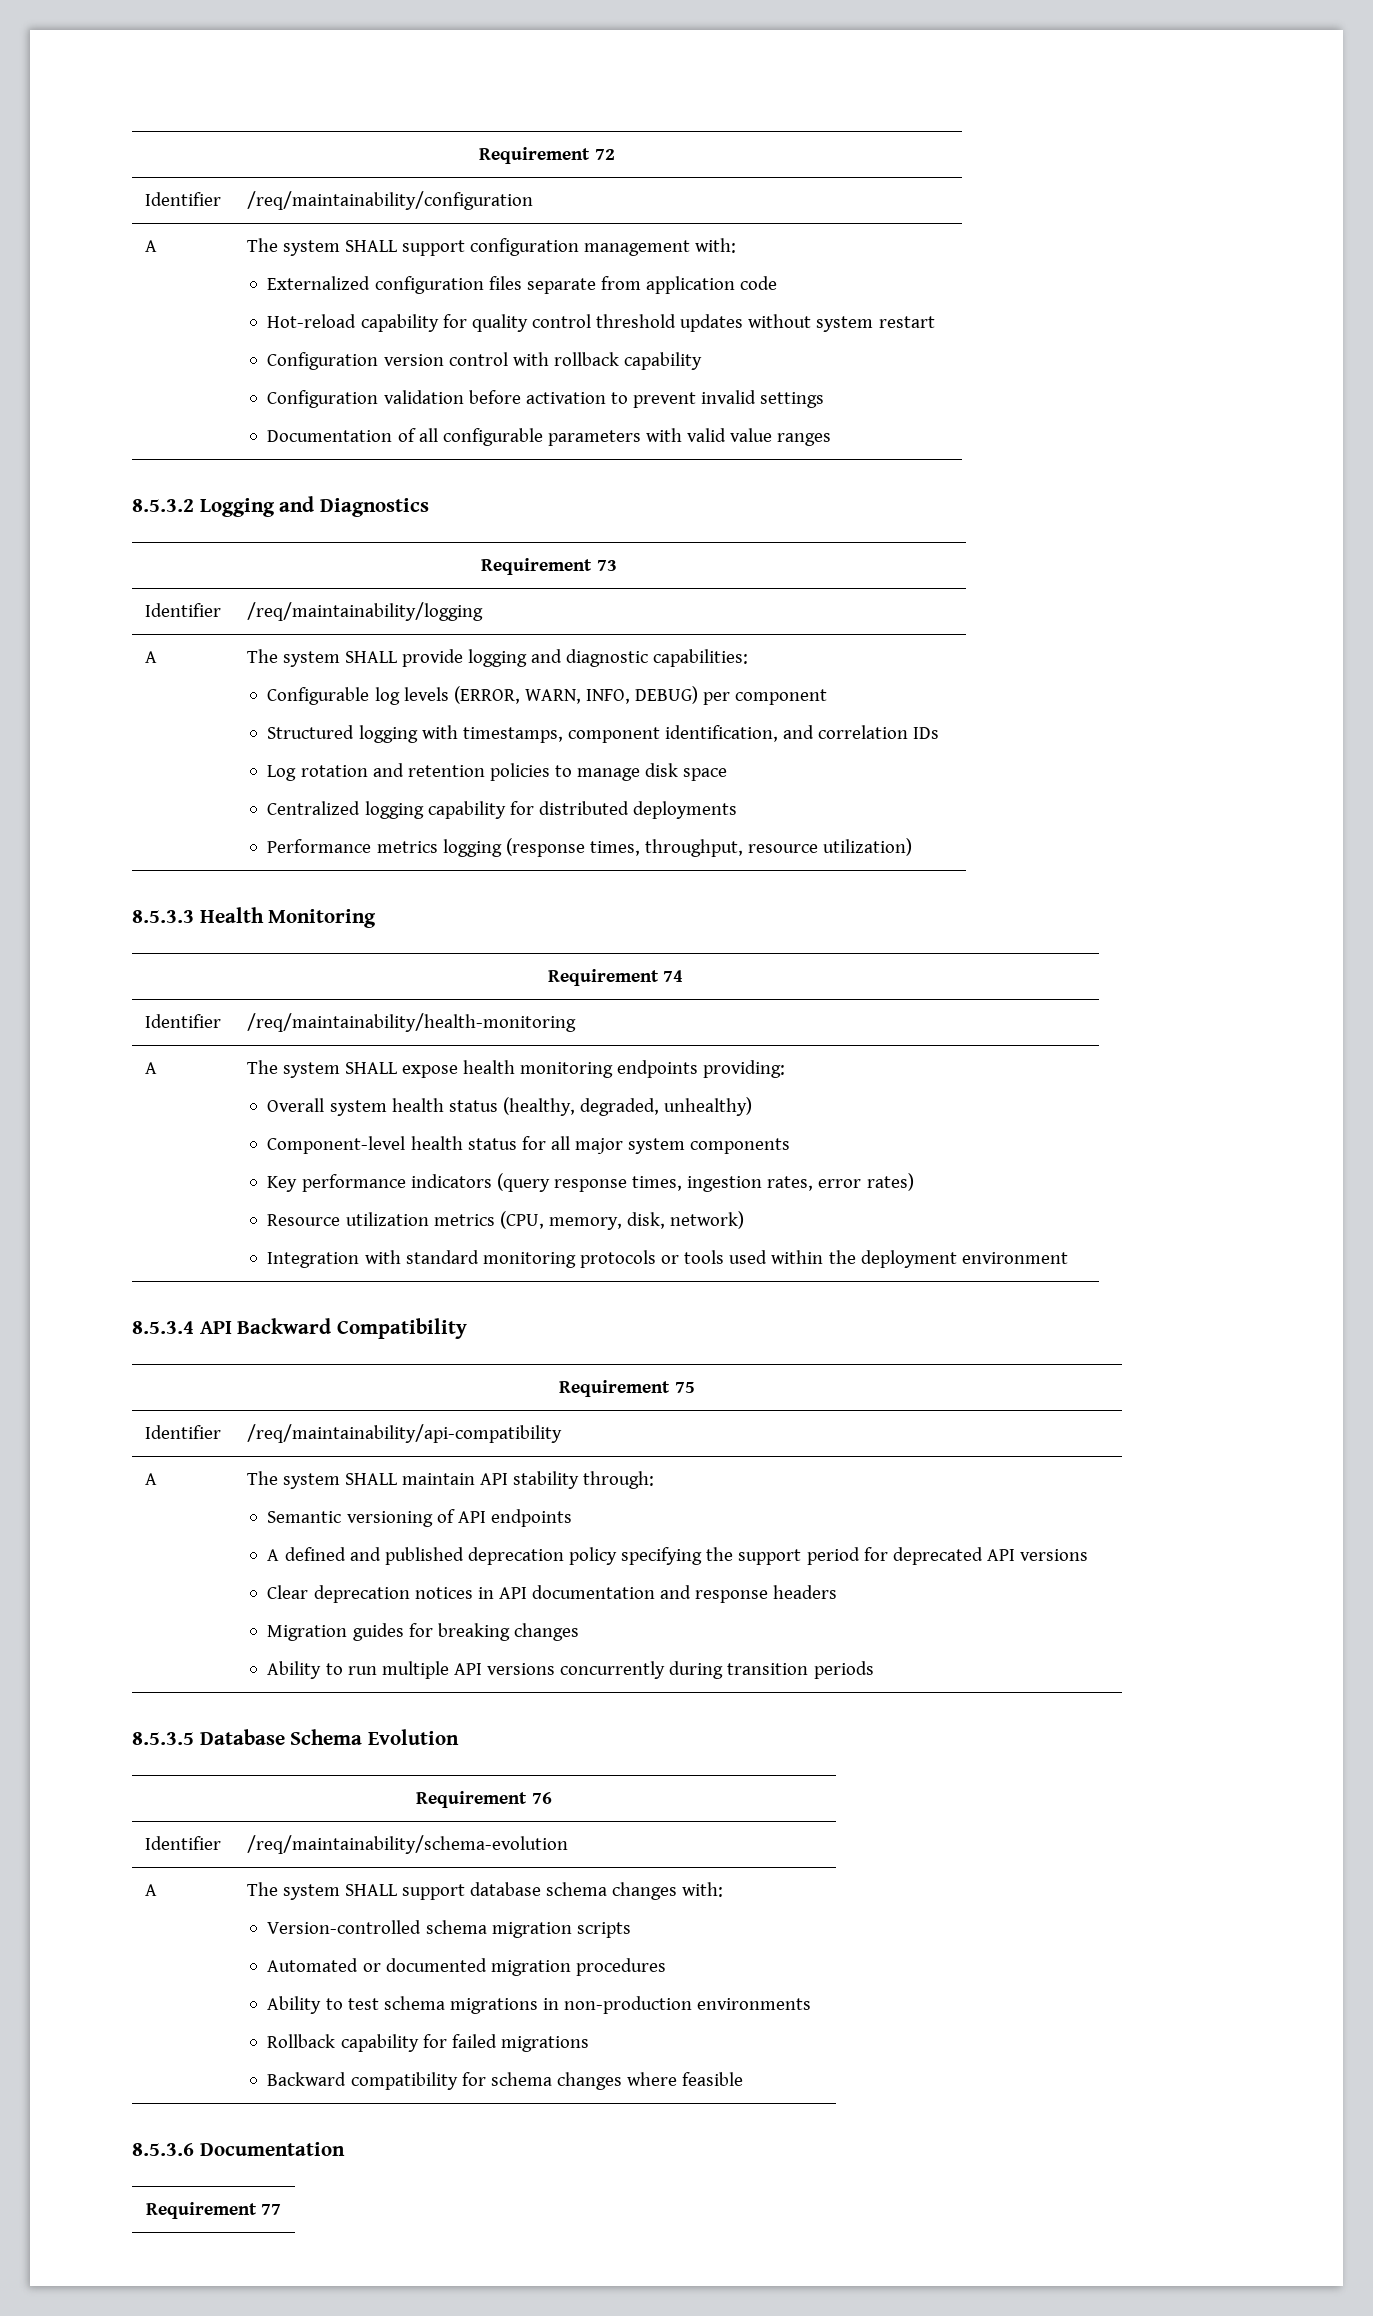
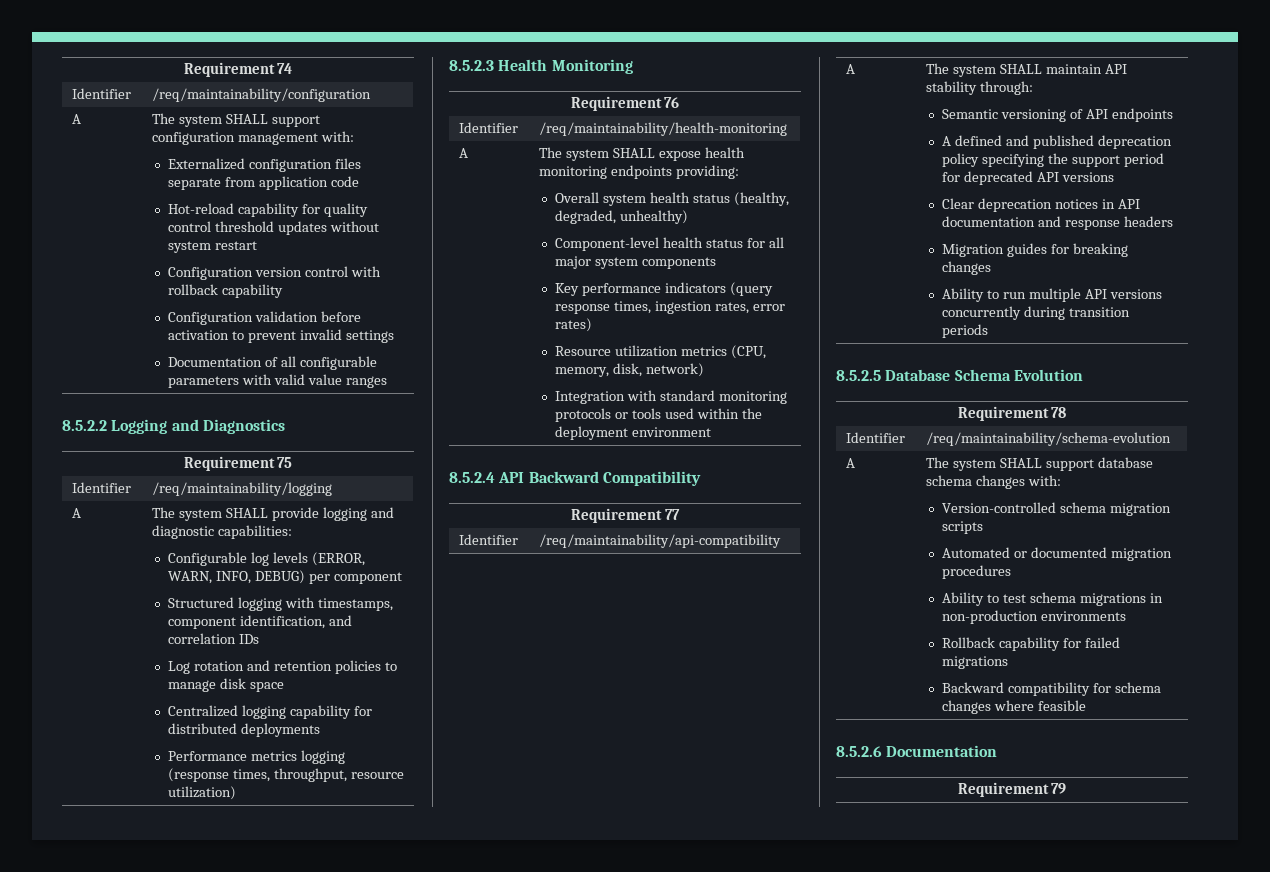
[479,147,615,164] Requirement 72 -> [183,62,293,77] Requirement 74
[132,499,194,512] 8.5.3.2 -> [62,420,107,431] 8.5.2.2
[596,560,617,571] 73 -> [277,457,293,468] 75
[132,910,194,923] 8.5.3.3 -> [449,60,494,71] 8.5.2.3
[663,970,684,982] 74 -> [664,97,680,108] 76
[132,1321,194,1334] 8.5.3.4 -> [449,472,495,483] 8.5.2.4
[674,1382,695,1393] 75 -> [664,509,680,520] 77
[132,1732,194,1745] 8.5.3.5 -> [836,370,881,381] 8.5.2.5
[531,1792,552,1804] 76 -> [1051,407,1067,418] 78
[132,2143,194,2156] 8.5.3.6 -> [836,746,882,757] 8.5.2.6
[261,2204,282,2215] 77 -> [1051,783,1067,794] 79

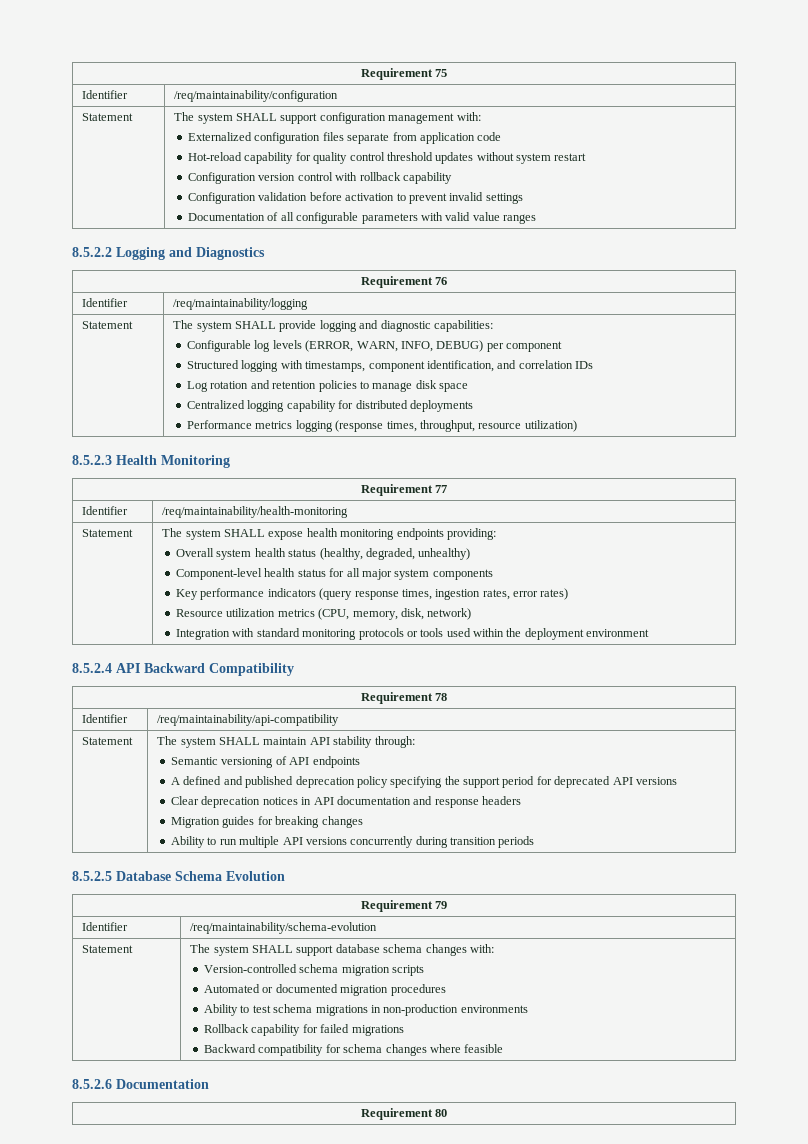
[183,62,293,77] Requirement 74 -> [360,68,448,80] Requirement 75
[72,114,82,124] A -> [82,113,134,121] Statement
[277,457,293,468] 75 -> [435,277,448,285] 76
[72,508,82,518] A -> [82,321,134,329] Statement
[664,97,680,108] 76 -> [435,485,448,493] 77
[459,148,469,158] A -> [82,529,134,537] Statement
[664,509,680,520] 77 -> [435,693,448,701] 78
[846,64,856,74] A -> [82,737,134,745] Statement
[1051,407,1067,418] 78 -> [435,901,448,909] 79
[846,458,856,468] A -> [82,945,134,953] Statement
[1051,783,1067,794] 79 -> [435,1109,448,1117] 80

